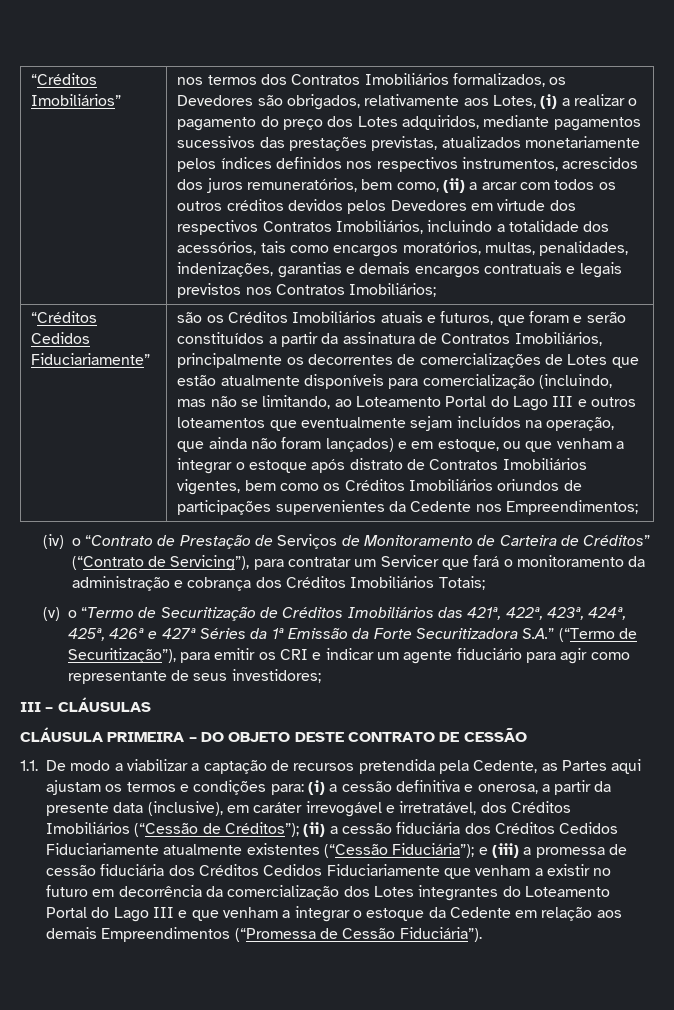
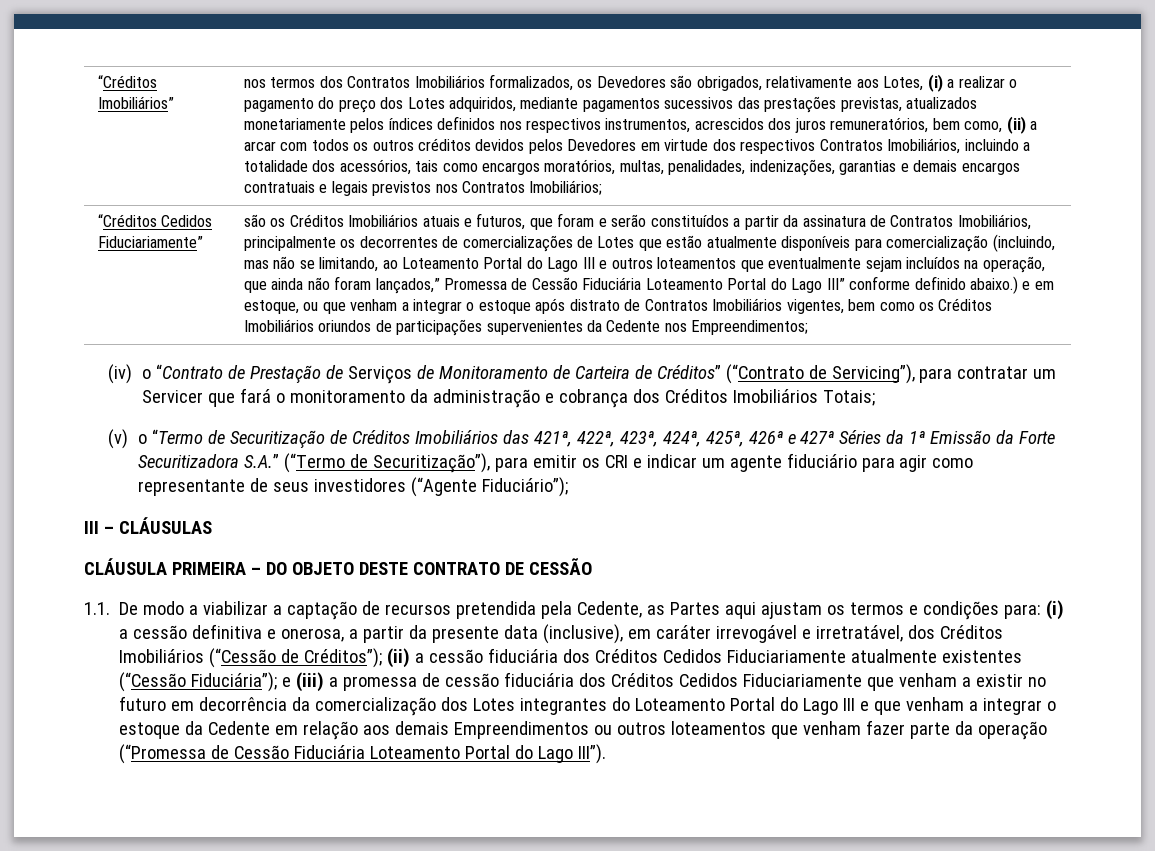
[325,438,394,452] lançados) -> [375,276,1019,294] lançados,” Promessa de Cessão Fiduciária Loteamento Portal do Lago III” conforme definido abaixo.)
[231,669,321,683] investidores; -> [313,477,568,497] investidores (“Agente Fiduciário”);
[234,927,482,942] (“Promessa de Cessão Fiduciária”). -> [594,720,1048,740] [119,744,607,764] ou outros loteamentos que venham fazer parte da operação (“Promessa de Cessão Fiduciária Loteamento Portal do Lago III”).

